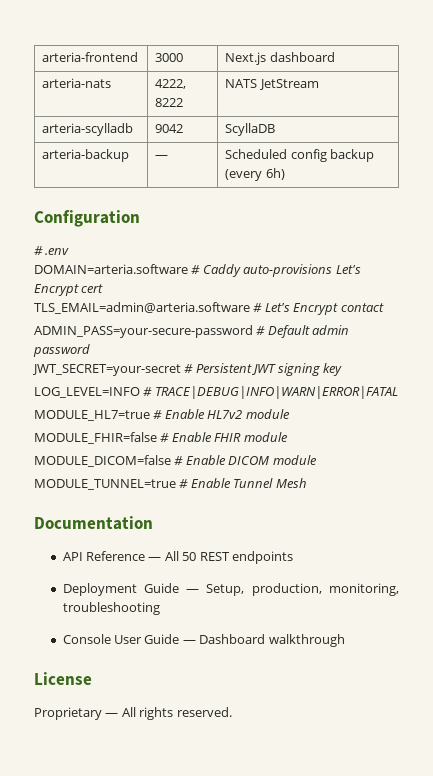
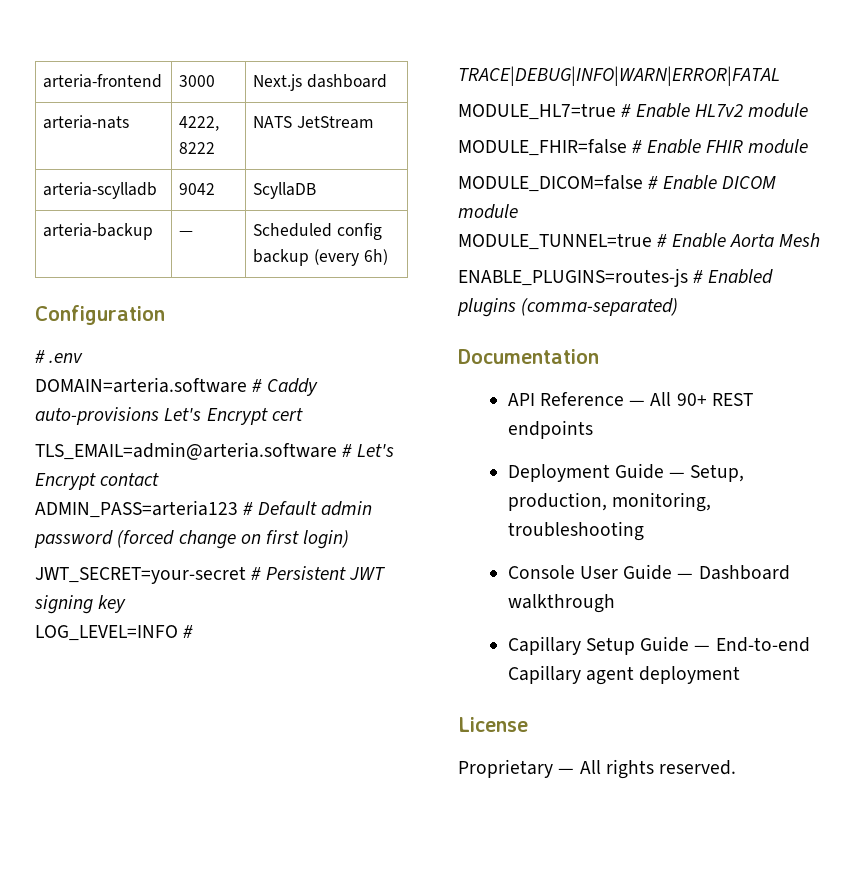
[34,325,253,338] ADMIN_PASS=your-secure-password -> [35,500,238,518] ADMIN_PASS=arteria123
(90, 350) none -> [117,530,350,549] (forced change on first login)
[233,478,274,488] Tunnel -> [729,233,774,247] Aorta
(307, 483) none -> [458,268,773,287] [457,298,679,317] // ENABLE_PLUGINS=routes-js # Enabled plugins (comma-separated)
[182,552,197,561] 50 -> [676,393,707,406] 90+
(345, 640) none -> [507,636,810,655] [507,665,741,685] // Capillary Setup Guide — End-to-end Capillary agent deployment

